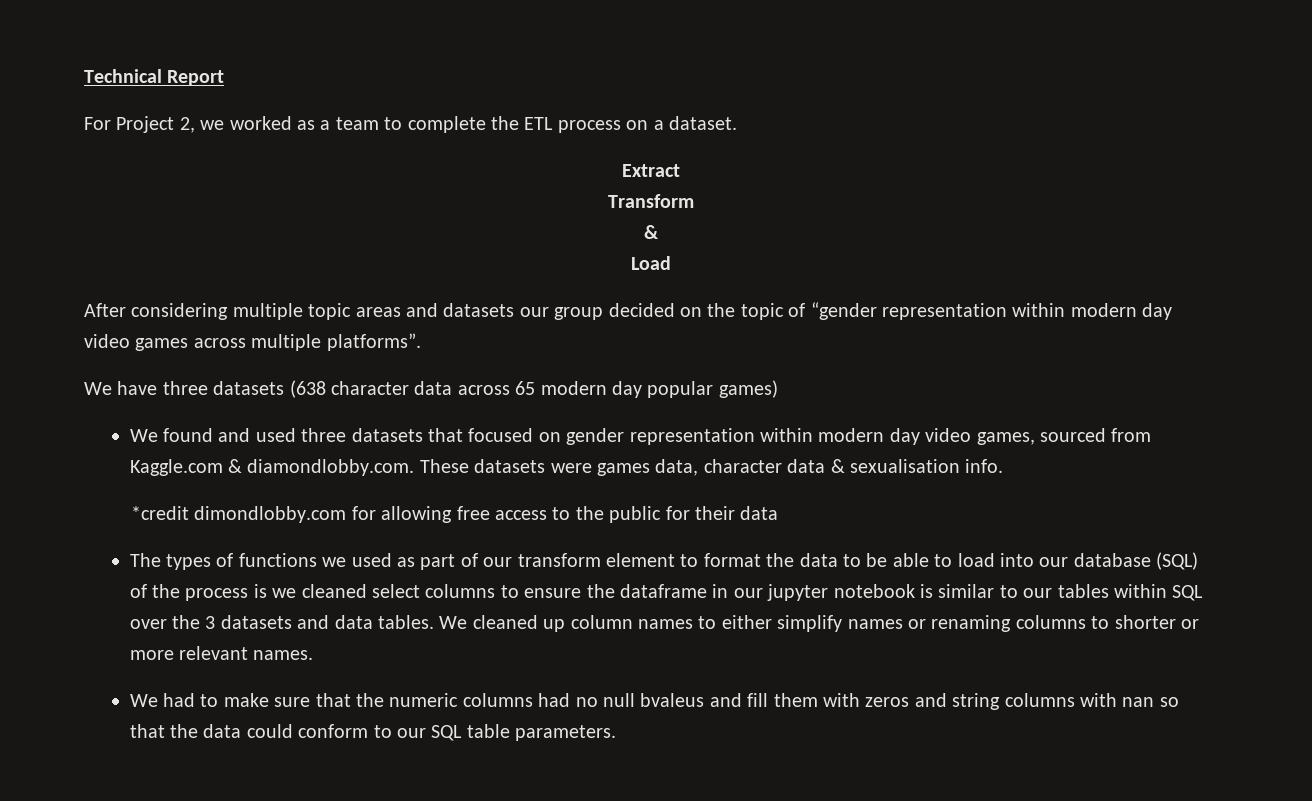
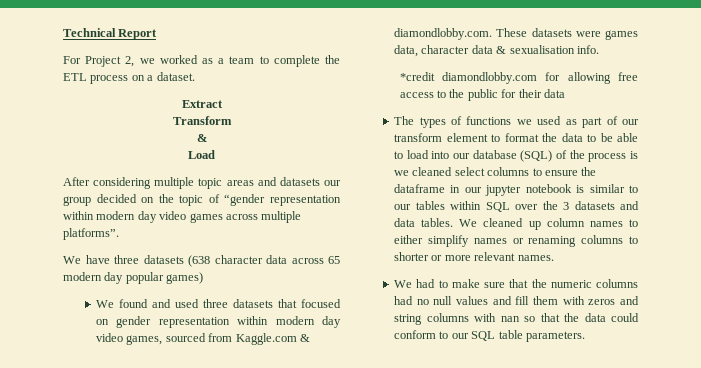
[194,506,347,523] dimondlobby.com -> [441,72,537,84] diamondlobby.com
[640,693,705,707] bvaleus -> [456,296,489,305] values

